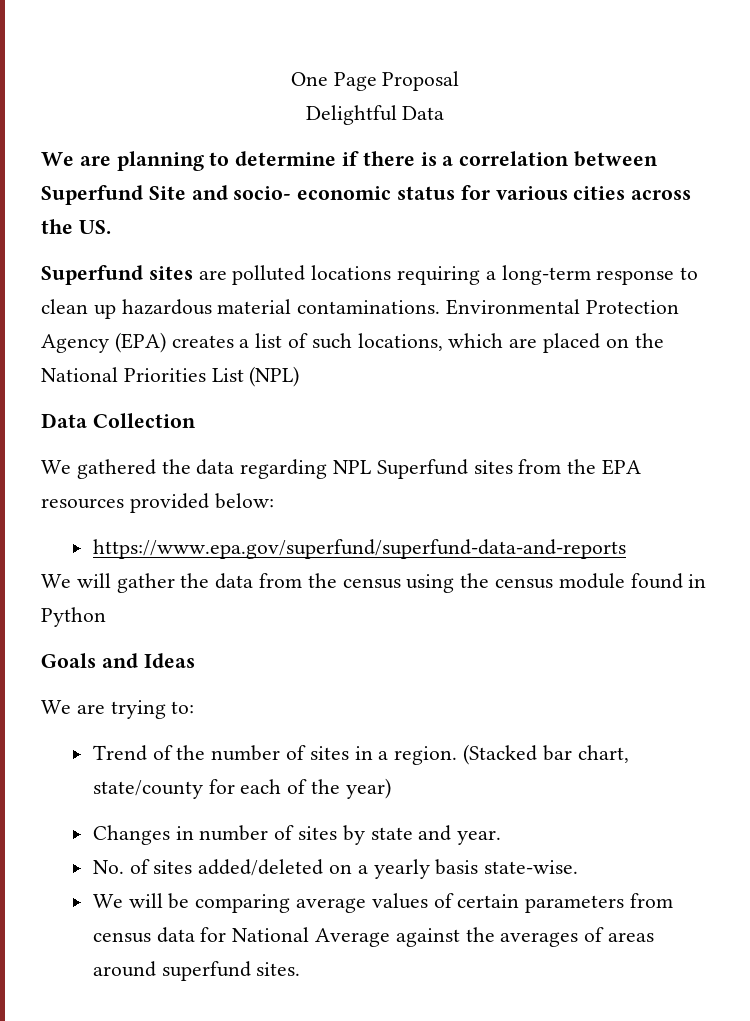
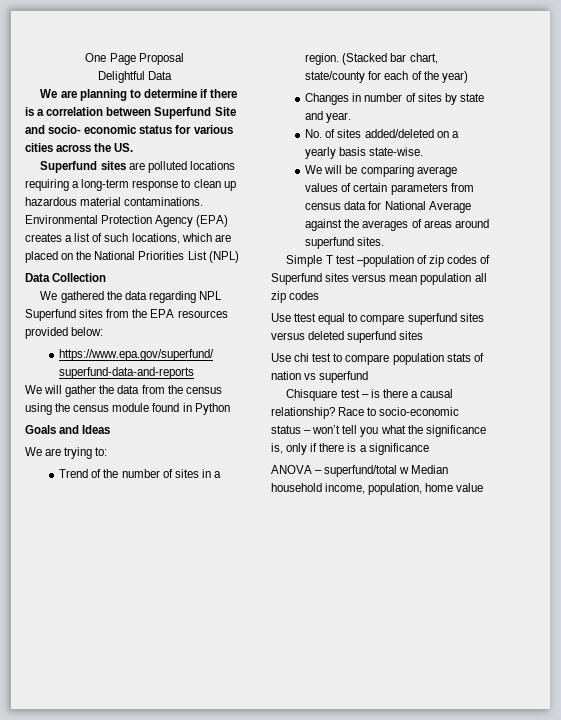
(301, 969) none -> [286,255,491,267] [271,273,487,285] [271,291,320,303] [271,313,484,325] [271,331,424,343] [271,353,484,365] [271,371,369,383] [286,389,454,401] [271,407,460,419] [271,425,486,437] [271,443,429,455] [271,465,449,477] [271,483,484,495] // Simple T test –population of zip codes of Superfund sites versus mean population all zip codes // Use ttest equal to compare superfund sites versus deleted superfund sites // Use chi test to compare population stats of nation vs superfund // Chisquare test – is there a causal relationship? Race to socio-economic status – won’t tell you what the significance is, only if there is a significance // ANOVA – superfund/total w Median household income, population, home value

